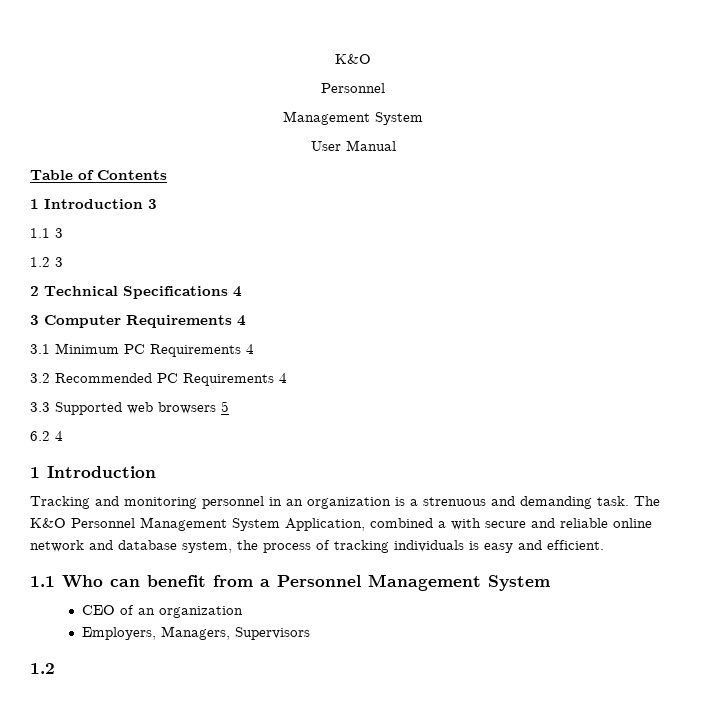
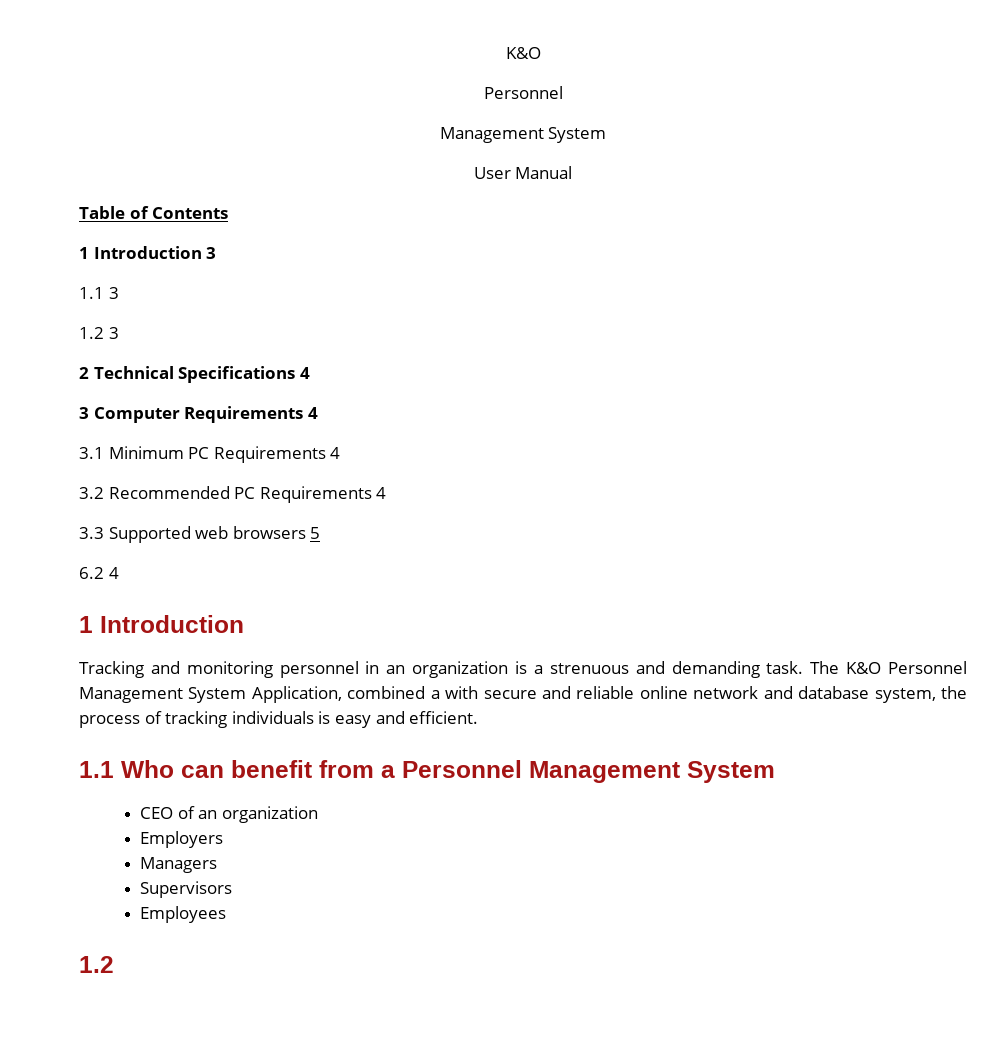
[82,626,231,640] Employers, Managers, -> [140,831,224,848] [140,857,218,873] Employers // Managers //
(311, 633) none -> [140,906,227,923] // Employees

